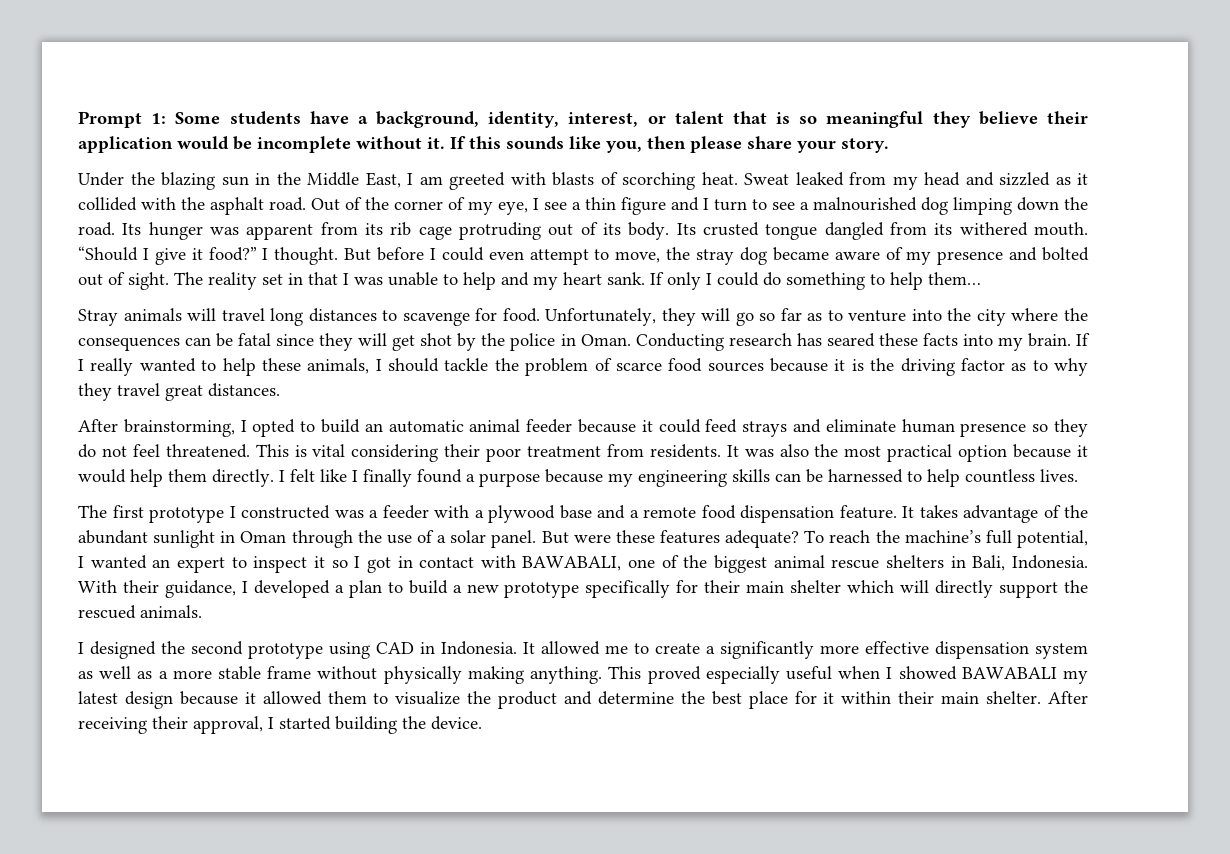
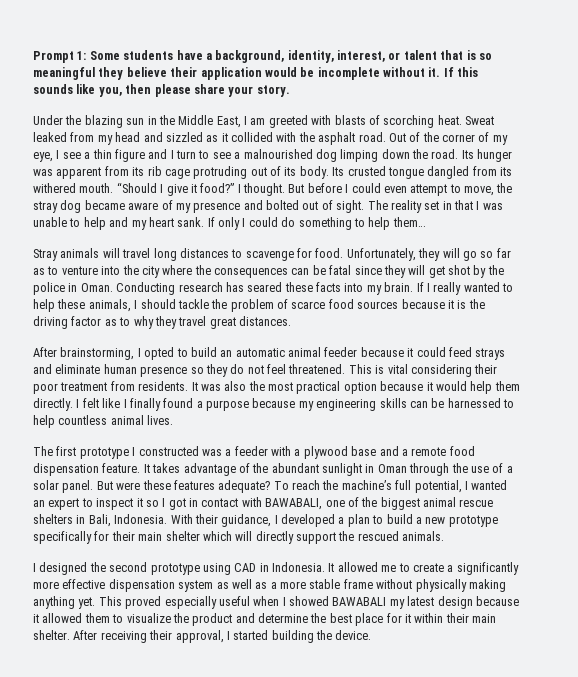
(1035, 476) none -> [110,415,144,425] animal
[530,666,603,684] anything. -> [33,596,96,609] anything yet.

